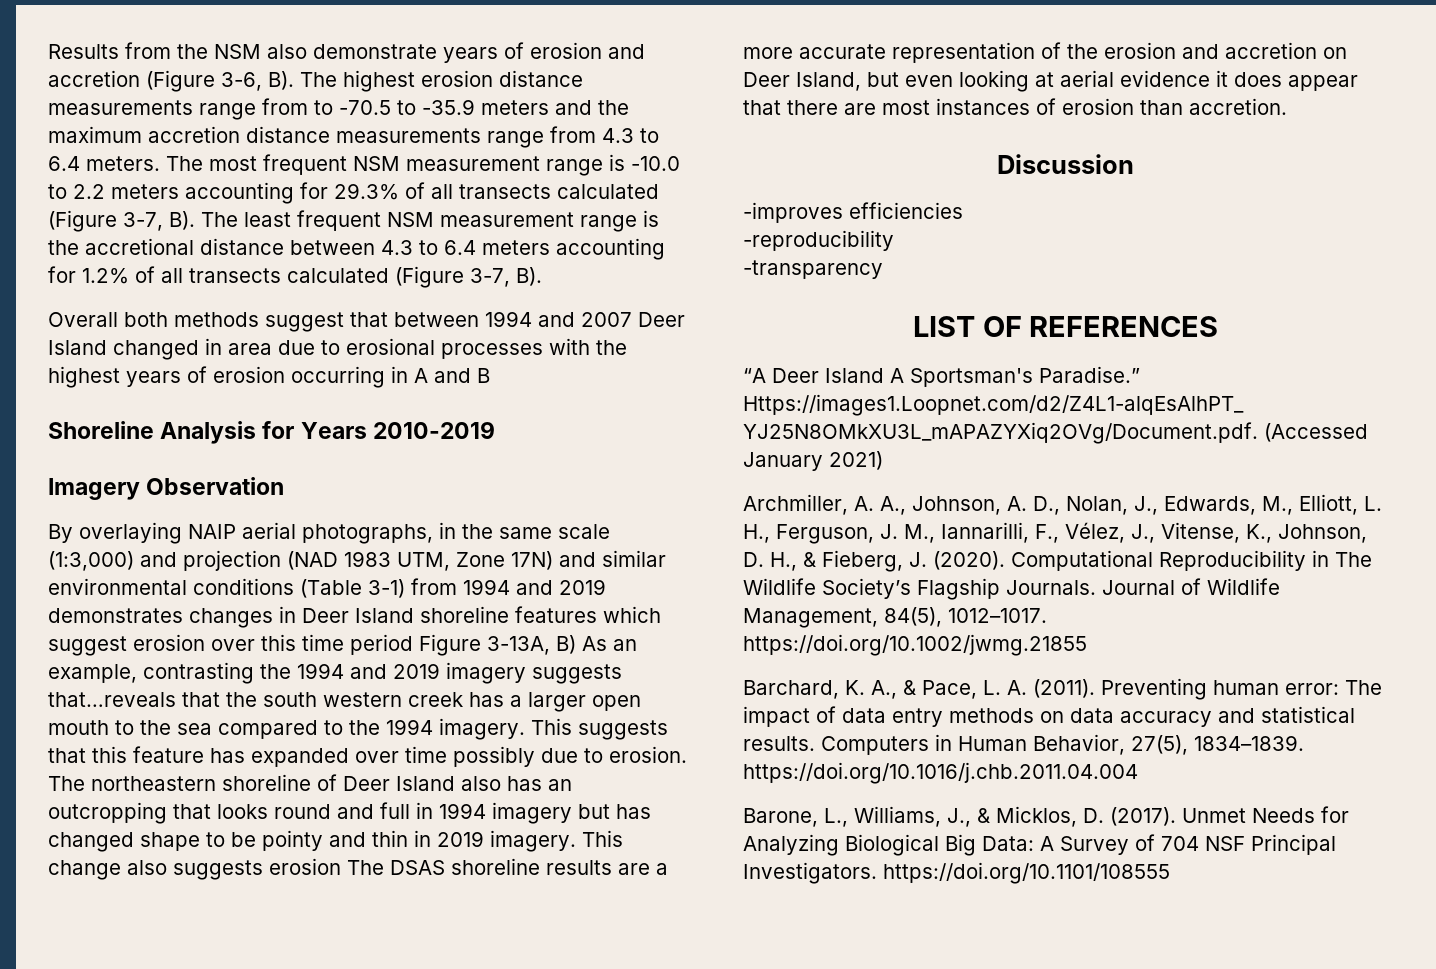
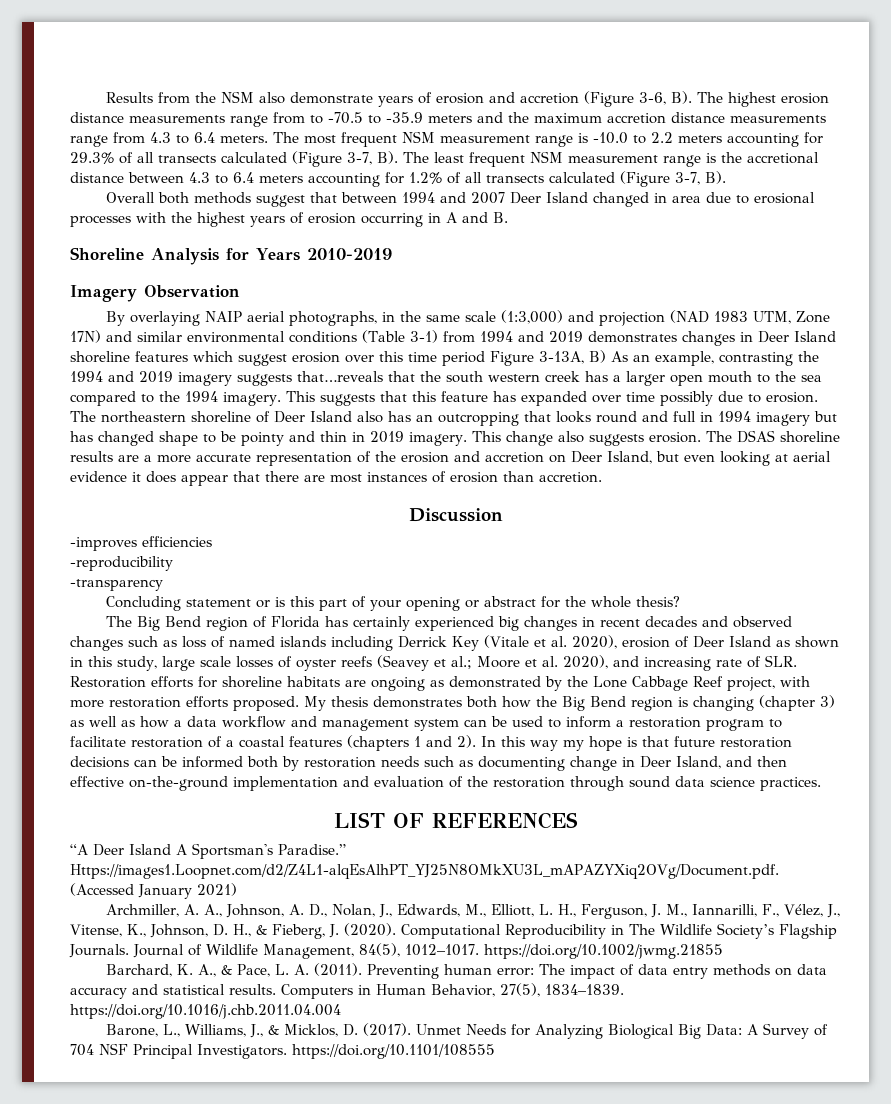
[477,368,490,383] B -> [493,212,508,223] B.
[269,858,341,875] erosion -> [648,432,701,443] erosion.
(883, 269) none -> [105,596,680,611] [105,616,792,631] [70,635,839,651] [70,655,797,671] [70,676,810,691] [70,695,835,711] [70,716,782,731] [70,735,792,751] [70,756,787,771] [70,776,821,791] // Concluding statement or is this part of your opening or abstract for the whole thesis? // The Big Bend region of Florida has certainly experienced big changes in recent decades and observed changes such as loss of named islands including Derrick Key (Vitale et al. 2020), erosion of Deer Island as shown in this study, large scale losses of oyster reefs (Seavey et al.; Moore et al. 2020), and increasing rate of SLR. Restoration efforts for shoreline habitats are ongoing as demonstrated by the Lone Cabbage Reef project, with more restoration efforts proposed. My thesis demonstrates both how the Big Bend region is changing (chapter 3) as well as how a data workflow and management system can be used to inform a restoration program to facilitate restoration of a coastal features (chapters 1 and 2). In this way my hope is that future restoration decisions can be informed both by restoration needs such as documenting change in Deer Island, and then effective on-the-ground implementation and evaluation of the restoration through sound data science practices.

